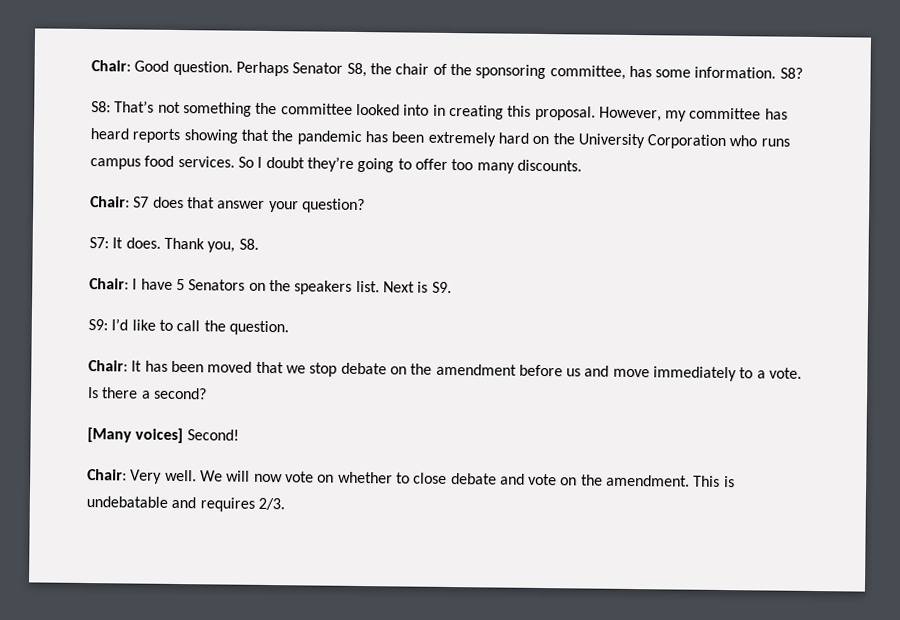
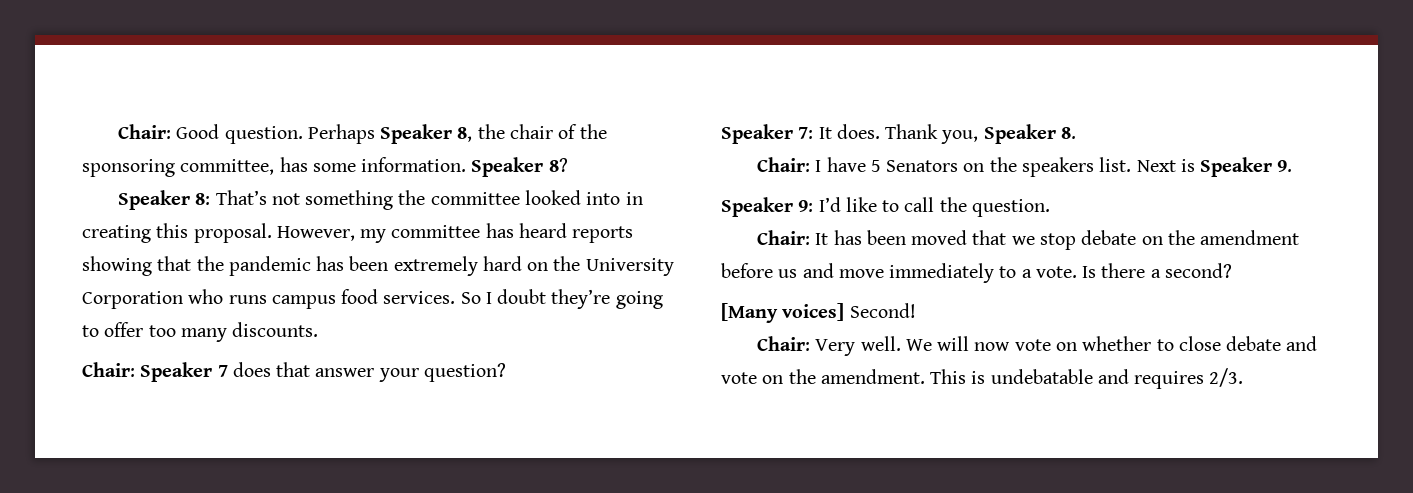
[292,62,367,78] Senator S8, -> [380,124,473,144] Speaker 8,
[779,67,803,79] [91,101,111,113] S8? // S8: -> [471,157,568,177] [118,190,211,210] Speaker 8? // Speaker 8:
[133,196,150,208] S7 -> [140,362,228,382] Speaker 7
[89,237,109,249] S7: -> [721,124,814,144] Speaker 7:
[238,238,259,250] S8. -> [983,124,1076,144] Speaker 8.
[431,281,452,294] [88,319,108,331] S9. // S9: -> [1200,157,1293,177] [721,197,814,217] Speaker 9. // Speaker 9:

